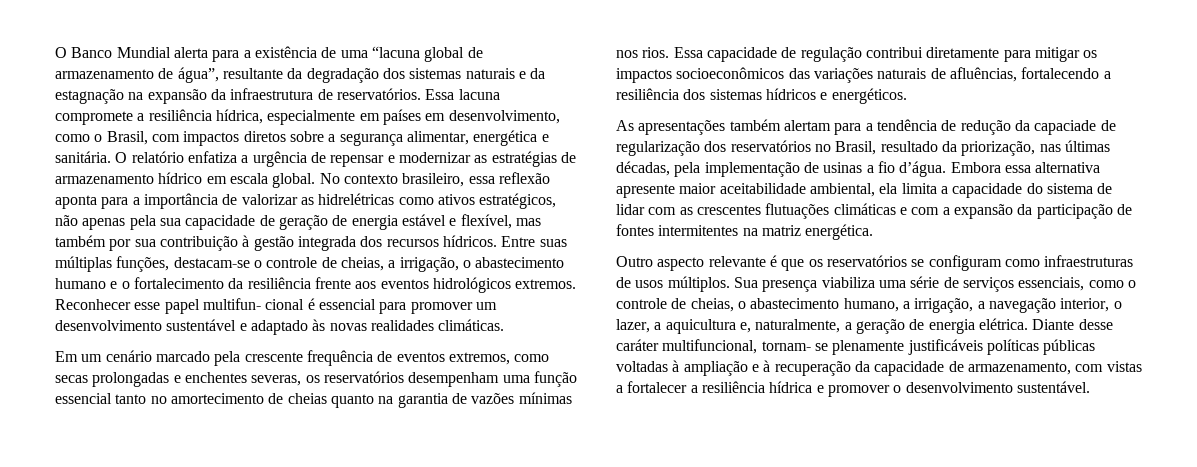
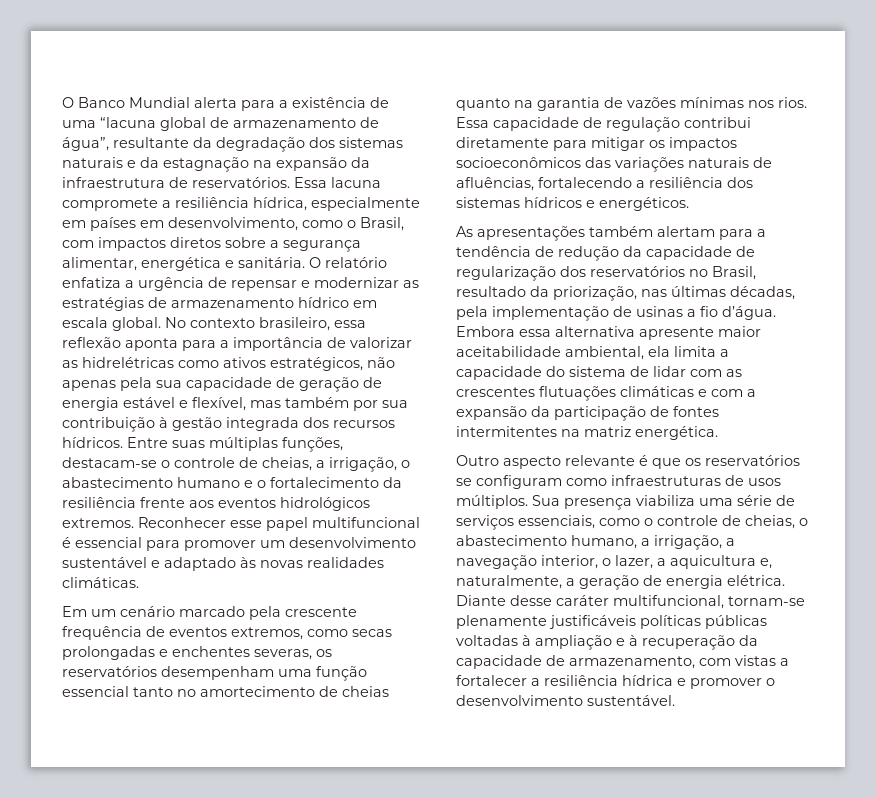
[202,298,305,310] multifun- cional -> [312,517,420,528] multifuncional
[1034,120,1097,135] capaciade -> [646,246,732,260] capacidade
[761,341,828,351] tornam- se -> [728,596,805,606] tornam-se

